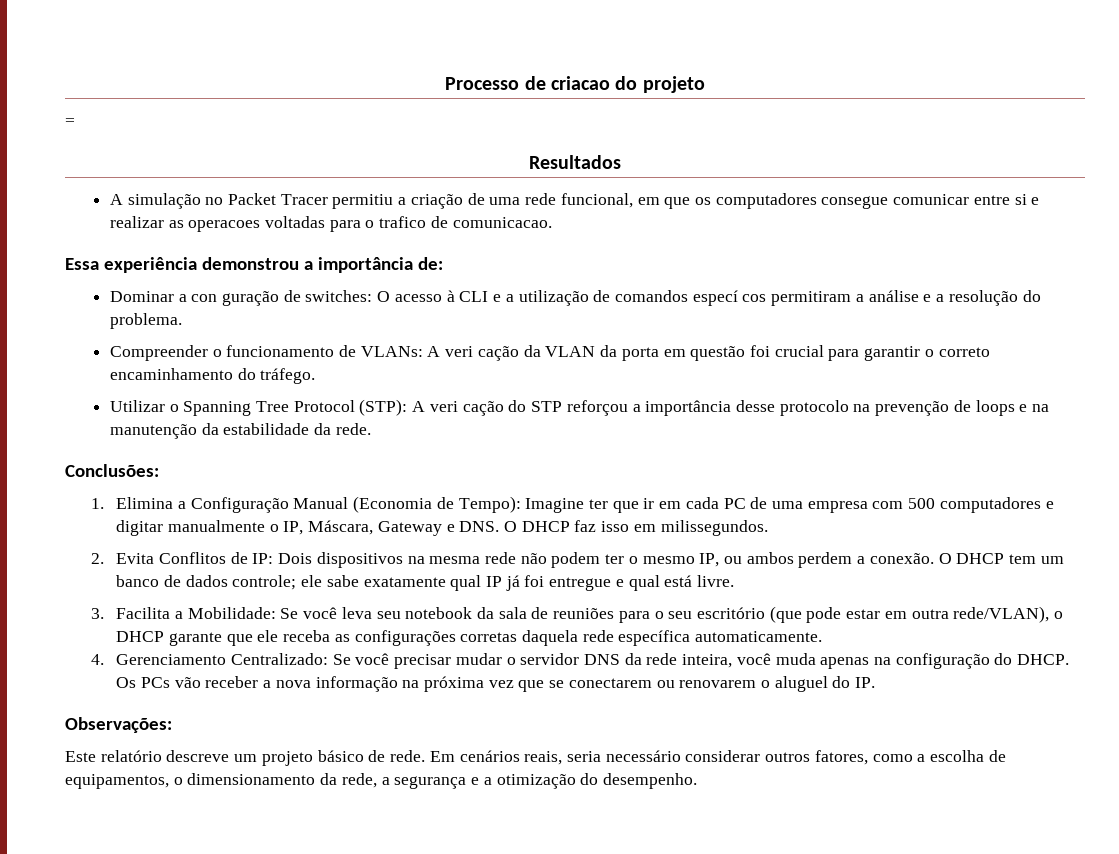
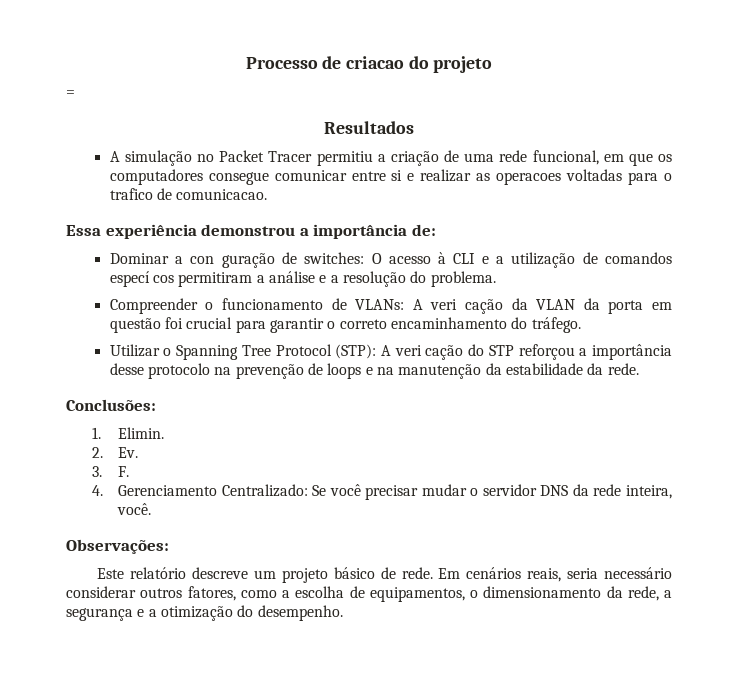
[116,496,1054,513] [116,520,768,536] [90,552,1064,568] [116,575,735,591] [90,606,1064,623] [116,630,823,646] Elimina a Configuração Manual (Economia de Tempo): Imagine ter que ir em cada PC de uma empresa com 500 computadores e digitar manualmente o IP, Máscara, Gateway e DNS. O DHCP faz isso em milissegundos. // 2. Evita Conflitos de IP: Dois dispositivos na mesma rede não podem ter o mesmo IP, ou ambos perdem a conexão. O DHCP tem um banco de dados controle; ele sabe exatamente qual IP já foi entregue e qual está livre. // 3. Facilita a Mobilidade: Se você leva seu notebook da sala de reuniões para o seu escritório (que pode estar em outra rede/VLAN), o DHCP garante que ele receba as configurações corretas daquela rede específica automaticamente. -> [118,427,165,439] [92,447,139,458] [92,466,130,477] Elimin. // 2. Ev. // 3. F.
[736,653,1070,669] [116,676,876,692] você muda apenas na configuração do DHCP. Os PCs vão receber a nova informação na próxima vez que se conectarem ou renovarem o aluguel do IP. -> [117,503,152,515] você.

